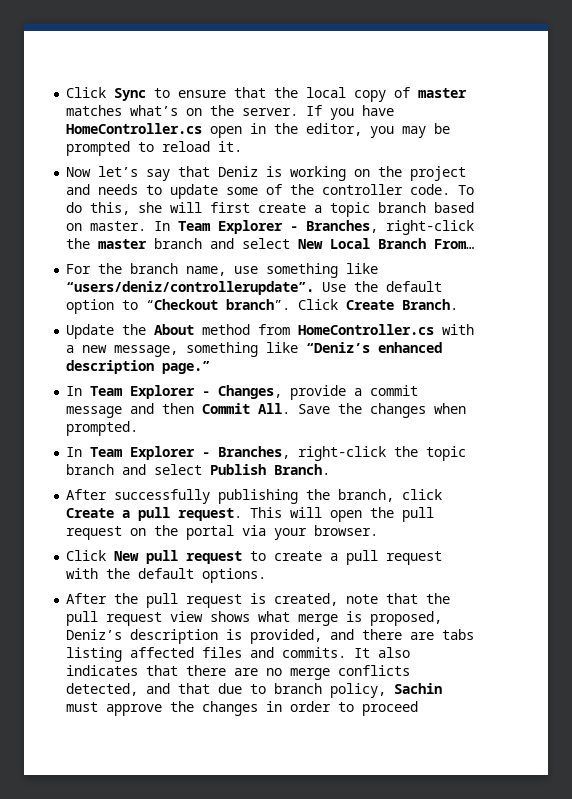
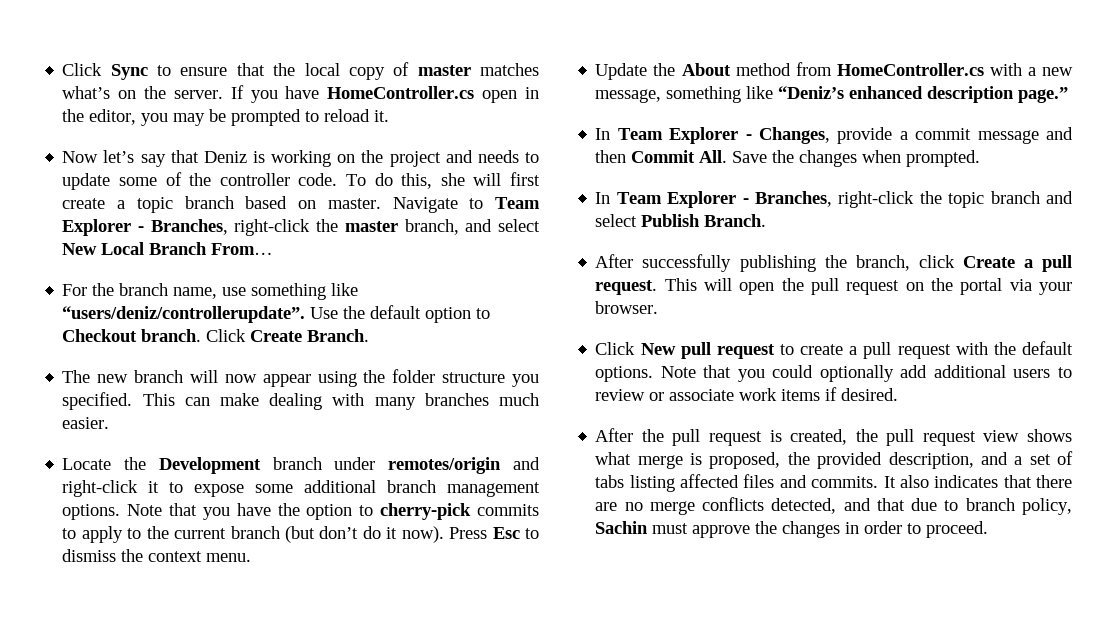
[154,221,171,231] In -> [392,197,484,213] Navigate to
[154,238,203,249] branch -> [404,219,459,235] branch,
[146,299,291,310] “Checkout branch”. -> [62,329,202,342] Checkout branch.
(459, 304) none -> [62,369,539,387] [62,392,539,410] [62,417,110,429] [62,457,540,474] [62,480,540,497] [62,503,539,520] [62,526,539,543] [62,549,252,562] // The new branch will now appear using the folder structure you specified. This can make dealing with many branches much easier. // Locate the Development branch under remotes/origin and right-click it to expose some additional branch management options. Note that you have the option to cherry-pick commits to apply to the current branch (but don’t do it now). Press Esc to dismiss the context menu.
(267, 575) none -> [660,365,1072,382] [595,387,899,401] Note that you could optionally add additional users to review or associate work items if desired.
[346,593,419,604] note that -> (848, 437) none
[66,629,435,644] Deniz’s description is provided, and there are -> [787,451,1073,469] the provided description, and a set of
[362,701,419,716] proceed -> [926,521,989,538] proceed.

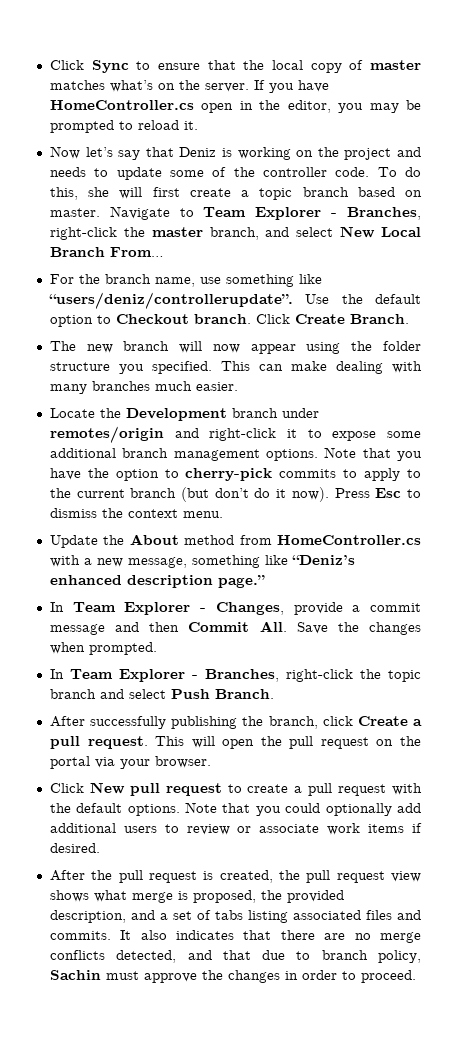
[641,214,701,227] Publish -> [170,689,210,699] Push
[680,474,740,488] affected -> [292,910,361,920] associated

